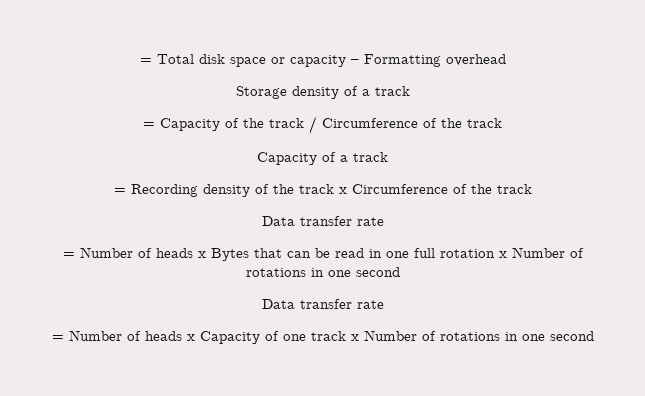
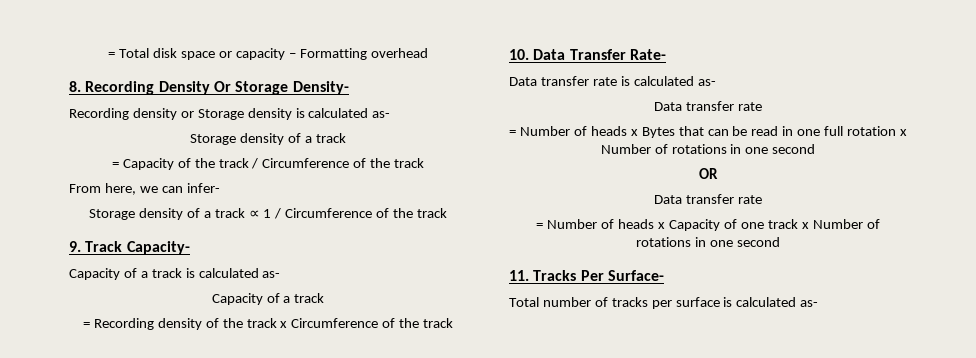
(506, 60) none -> [69,81,349,95] [69,108,391,120] // 8. Recording Density Or Storage Density- // Recording density or Storage density is calculated as-
(502, 123) none -> [69,183,220,195] [88,208,448,220] [69,241,190,255] [69,268,281,280] // From here, we can infer- // Storage density of a track ∝ 1 / Circumference of the track // 9. Track Capacity- // Capacity of a track is calculated as-
(532, 189) none -> [509,49,666,60] [509,76,716,86] // 10. Data Transfer Rate- // Data transfer rate is calculated as-
(400, 272) none -> [699,168,718,179] // OR
(594, 336) none -> [509,270,664,281] [509,297,819,309] // 11. Tracks Per Surface- // Total number of tracks per surface is calculated as-

